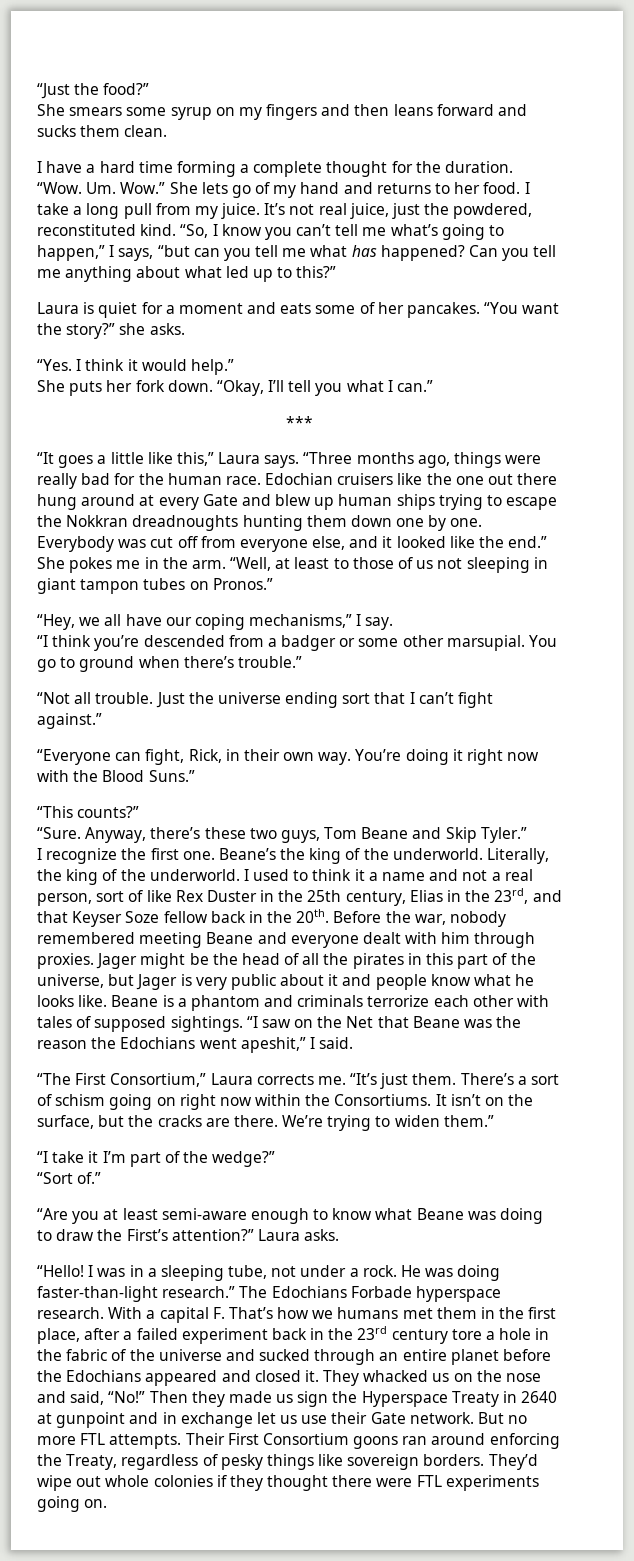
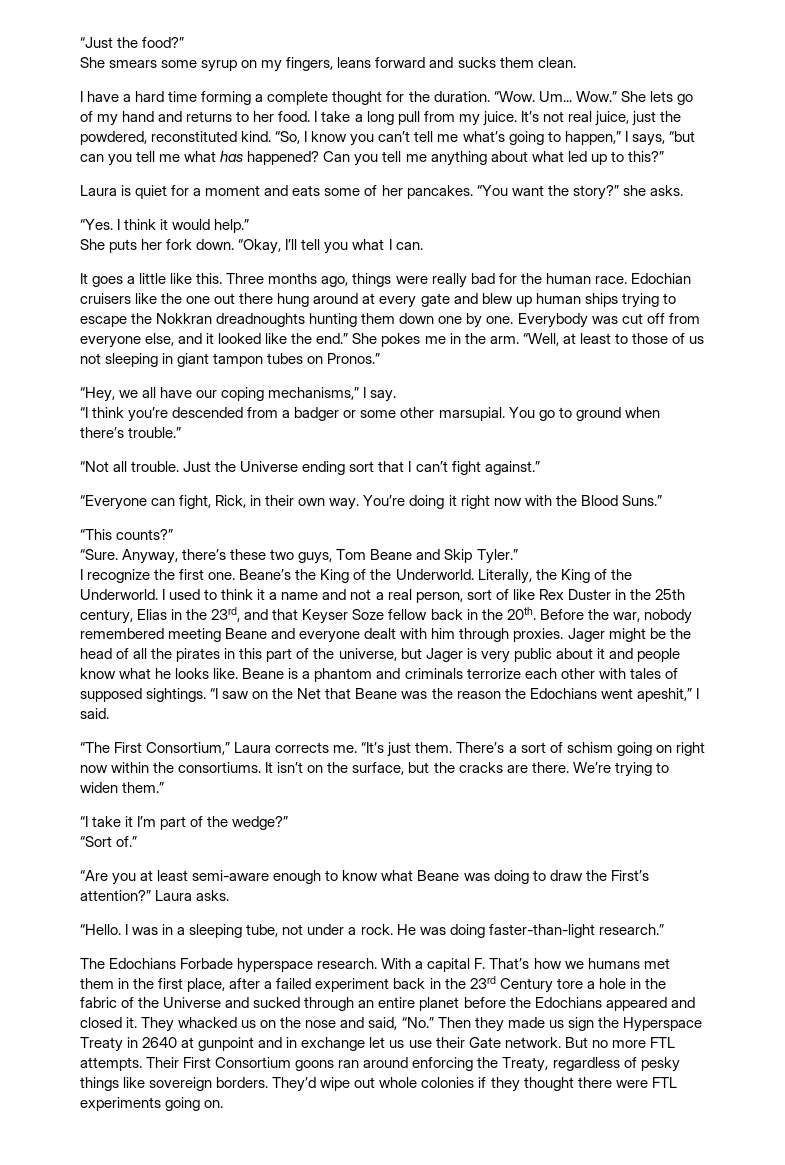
[266,104,390,120] fingers and then -> [286,57,334,71] fingers,
[86,182,117,194] Um. -> [538,91,572,102] Um...
[397,380,434,392] [286,416,313,428] [37,452,54,464] can.” // *** // “It -> [395,242,423,250] [80,273,88,284] can. // It
[176,452,353,468] this,” Laura says. “Three -> [196,273,265,284] this. Three
[202,494,238,506] Gate -> [420,293,450,307] gate
[217,692,281,704] universe -> [240,461,299,472] Universe
[309,848,483,864] king of the underworld. -> [320,569,474,583] King of the Underworld.
[66,869,240,885] king of the underworld. -> [560,569,632,583] [80,589,158,600] King of the Underworld.
[334,1094,432,1106] Consortiums. -> [178,762,262,773] consortiums.
[37,1265,84,1277] “Hello! -> [80,924,121,935] “Hello.
(236, 1292) none -> (664, 929) //
[391,1329,448,1344] century -> [499,978,553,993] Century
[158,1349,222,1361] universe -> [163,997,222,1008] Universe
[108,1391,146,1403] “No!” -> [401,1017,434,1028] “No.”

